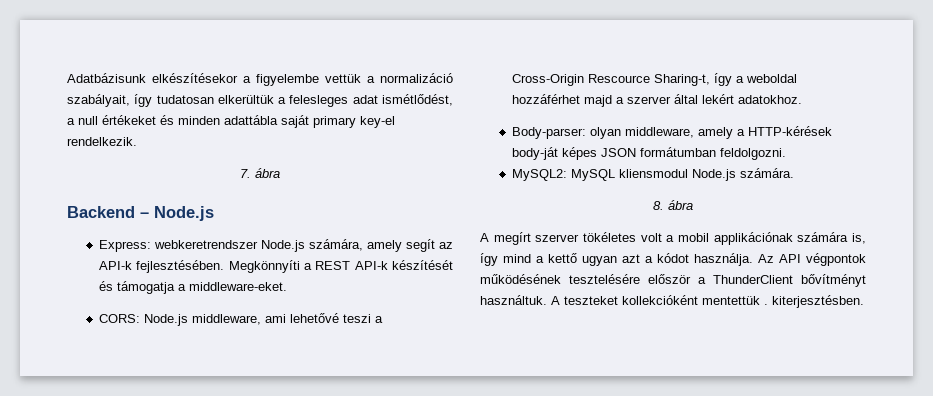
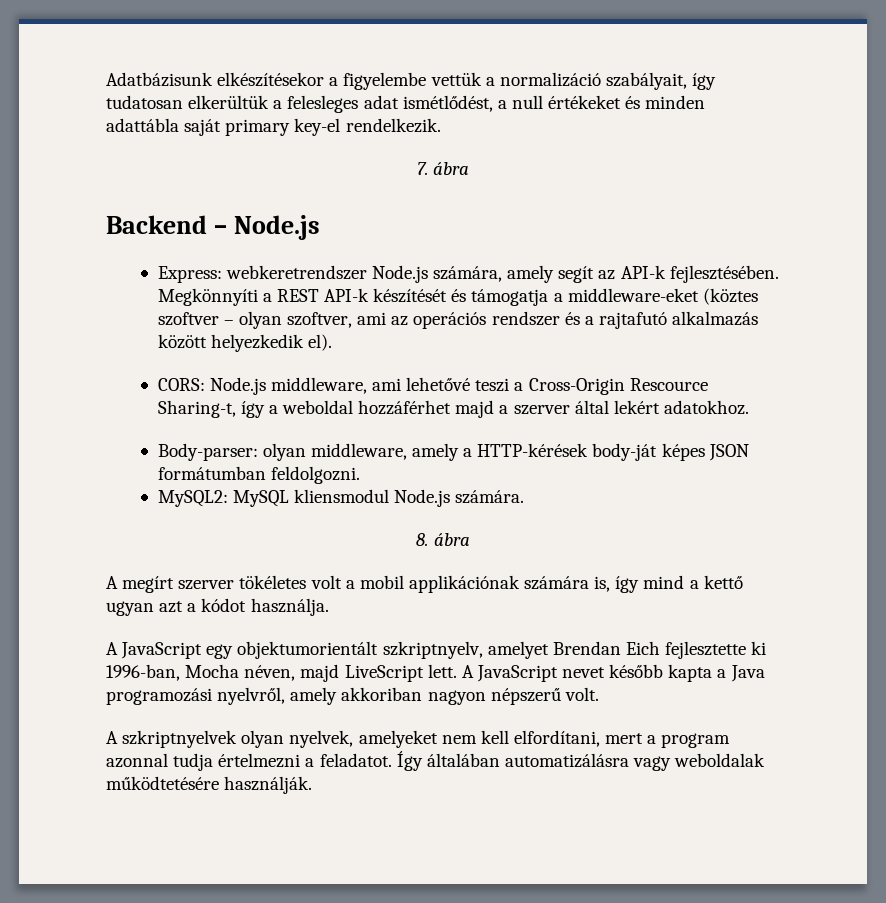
[188,282,287,291] middleware-eket. -> [567,288,758,305] [157,311,759,329] [157,334,332,352] middleware-eket (köztes szoftver – olyan szoftver, ami az operációs rendszer és a rajtafutó alkalmazás között helyezkedik el).
[758,253,866,266] [480,274,866,287] [480,295,864,308] Az API végpontok működésének tesztelésére először a ThunderClient bővítményt használtuk. A teszteket kollekcióként mentettük . kiterjesztésben. -> [106,641,767,659] [106,664,765,682] [106,687,599,705] [106,730,731,748] [106,751,766,771] [106,776,313,794] // A JavaScript egy objektumorientált szkriptnyelv, amelyet Brendan Eich fejlesztette ki 1996-ban, Mocha néven, majd LiveScript lett. A JavaScript nevet később kapta a Java programozási nyelvről, amely akkoriban nagyon népszerű volt. // A szkriptnyelvek olyan nyelvek, amelyeket nem kell elfordítani, mert a program azonnal tudja értelmezni a feladatot. Így általában automatizálásra vagy weboldalak működtetésére használják.

